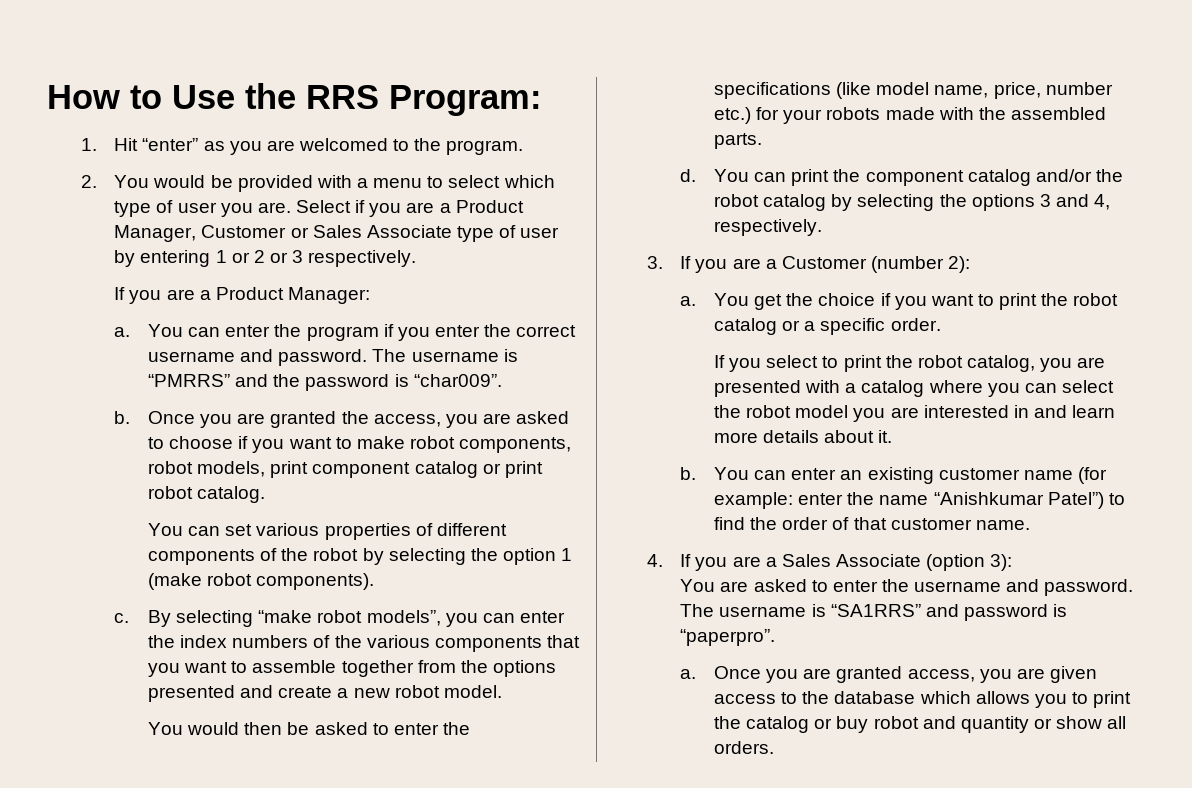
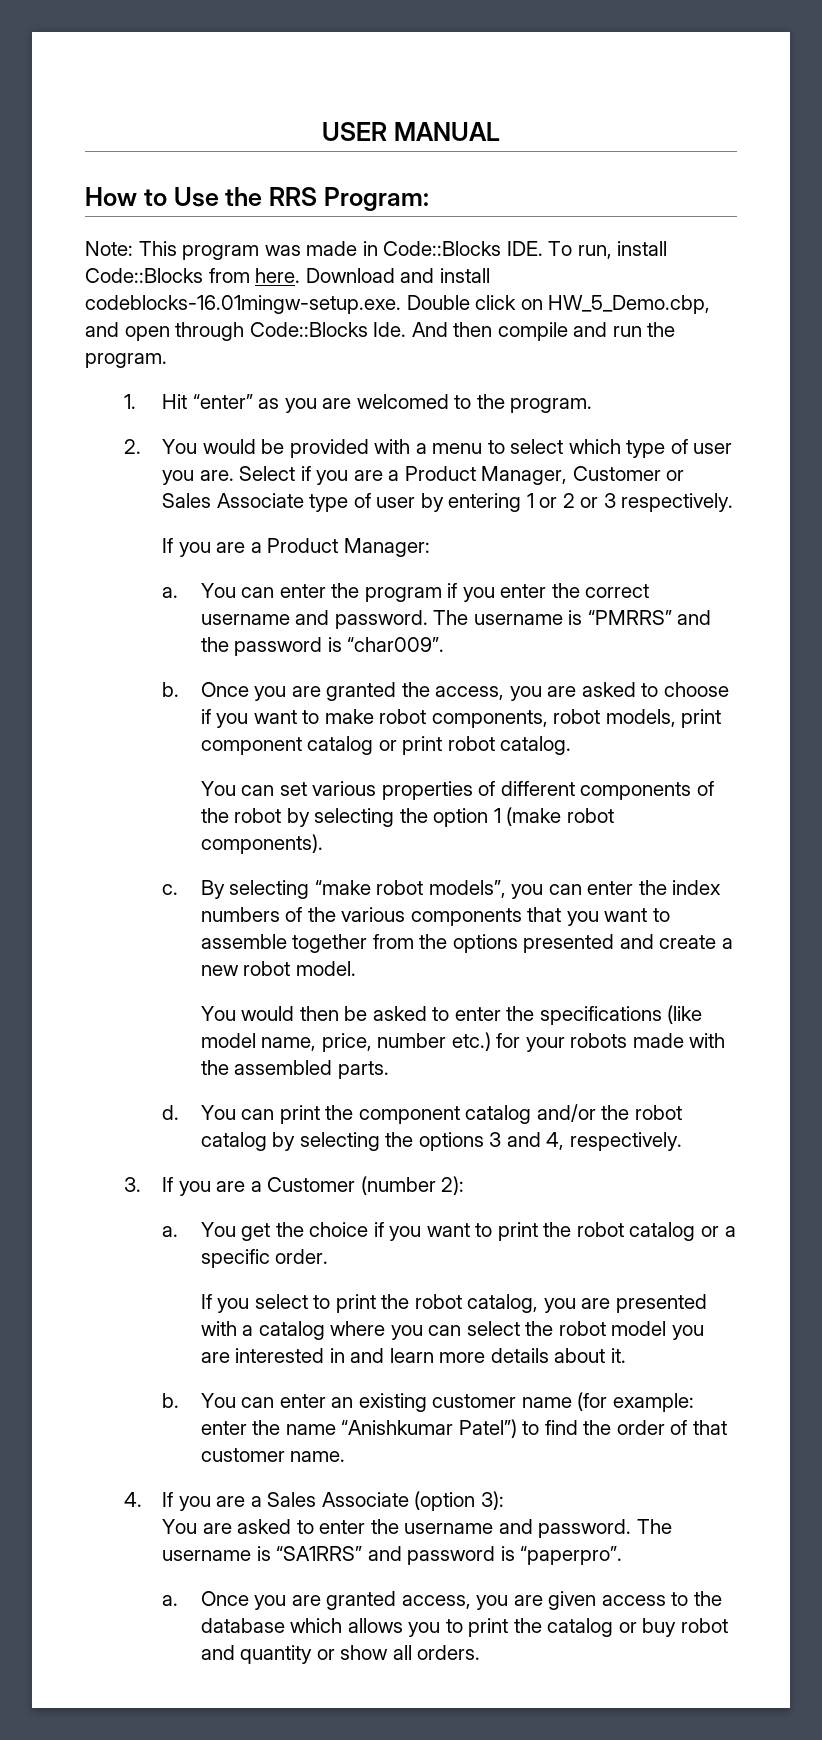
(47, 97) none -> [322,122,500,141] USER MANUAL //
(541, 100) none -> [85,241,668,260] [85,268,490,283] [85,295,711,314] [85,322,676,341] [85,353,167,368] // Note: This program was made in Code::Blocks IDE. To run, install Code::Blocks from here. Download and install codeblocks-16.01mingw-setup.exe. Double click on HW_5_Demo.cbp, and open through Code::Blocks Ide. And then compile and run the program.

